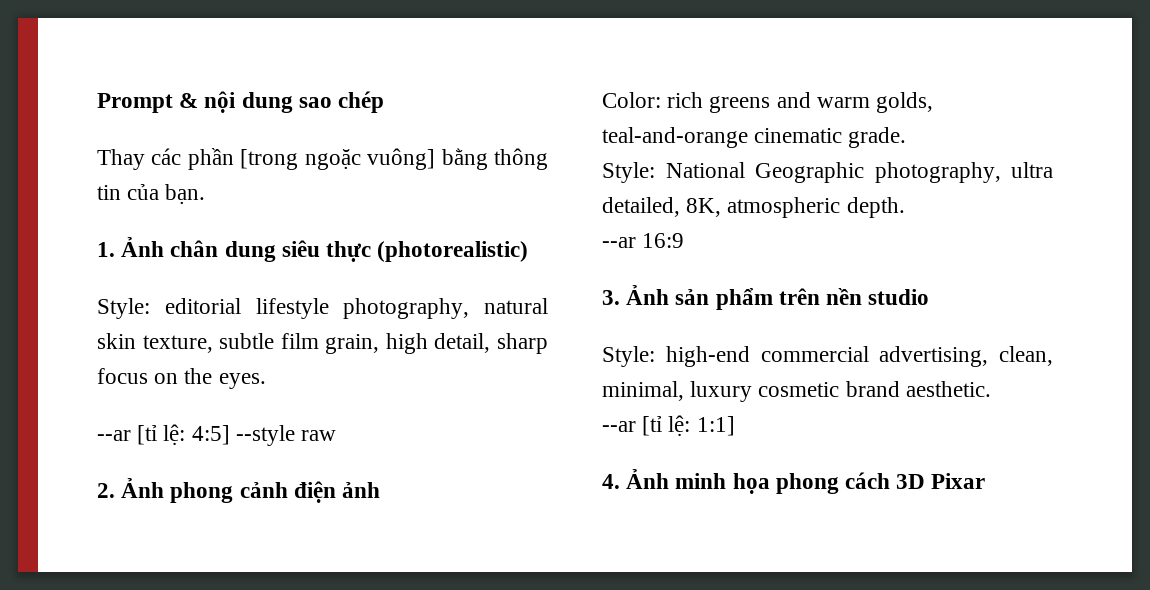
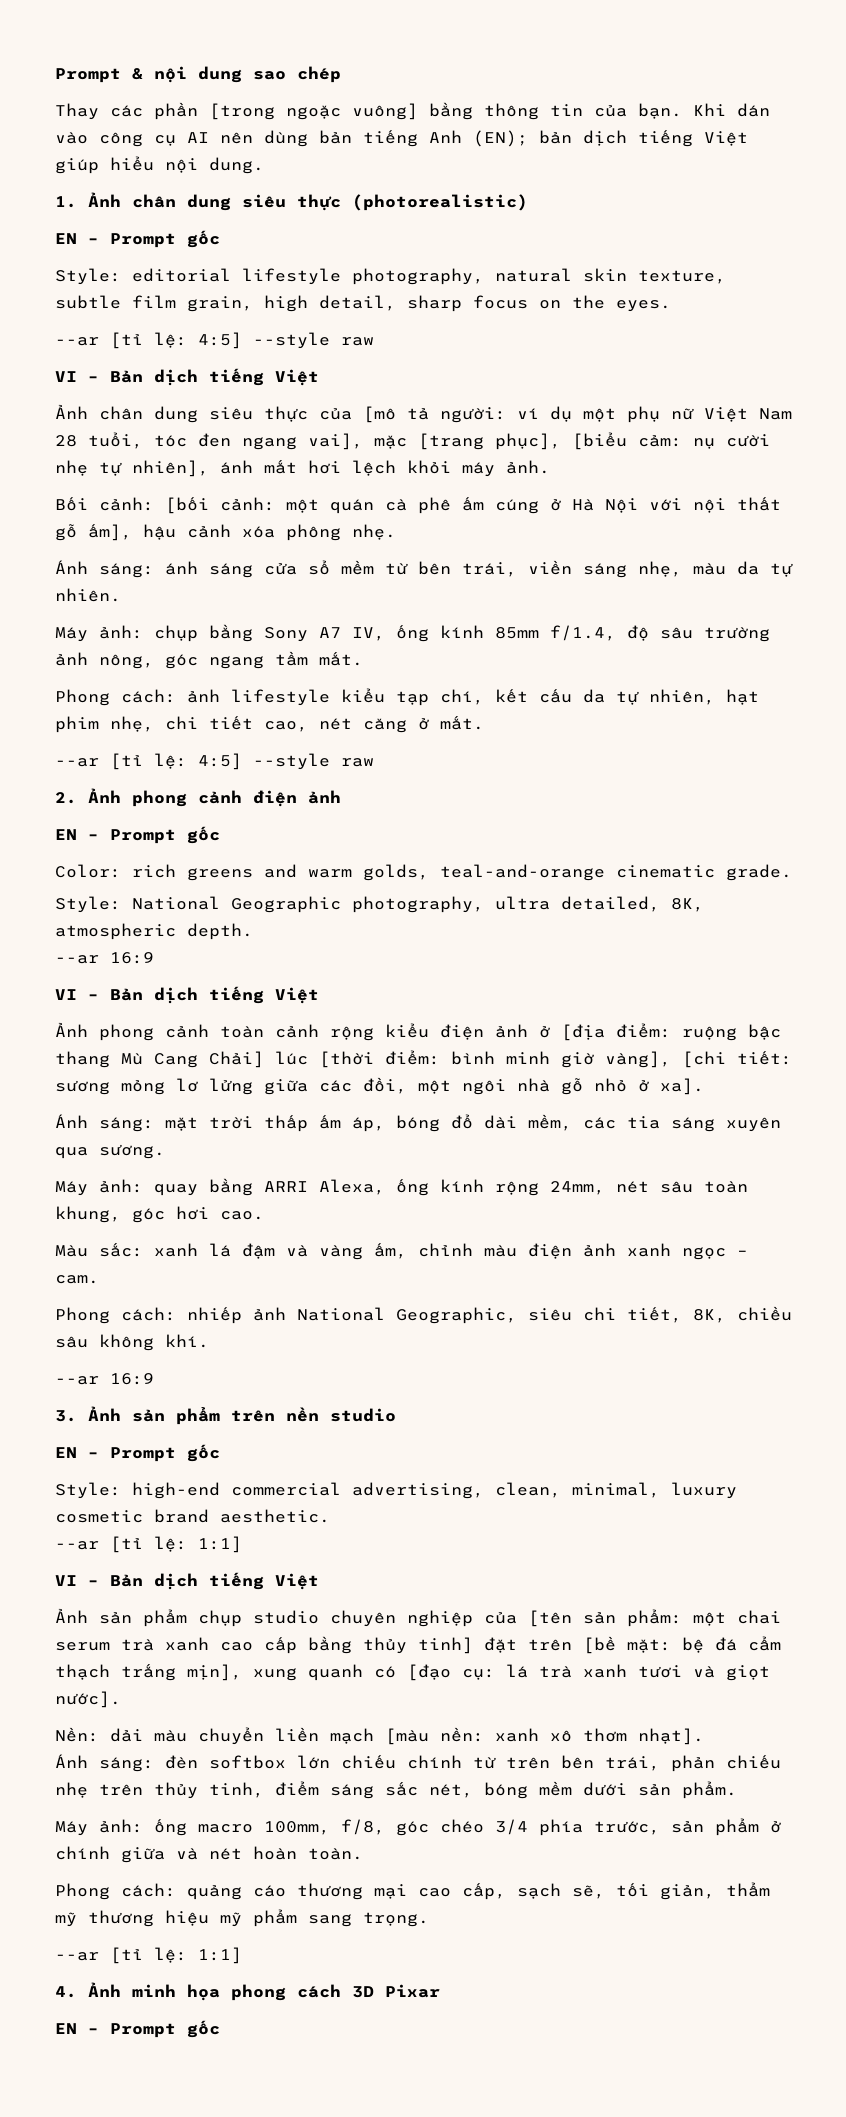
(206, 194) none -> [693,103,770,117] [55,130,748,147] [55,156,264,174] Khi dán vào công cụ AI nên dùng bản tiếng Anh (EN); bản dịch tiếng Việt giúp hiểu nội dung.
(529, 251) none -> [55,230,220,248] // EN – Prompt gốc
(337, 435) none -> [55,368,319,386] [55,404,792,423] [55,432,770,450] [55,460,550,477] [55,497,781,514] [55,524,396,541] [55,560,793,578] [55,588,121,602] [55,624,770,642] [55,651,363,669] [55,688,759,706] [55,716,484,733] [55,753,374,770] // VI – Bản dịch tiếng Việt // Ảnh chân dung siêu thực của [mô tả người: ví dụ một phụ nữ Việt Nam 28 tuổi, tóc đen ngang vai], mặc [trang phục], [biểu cảm: nụ cười nhẹ tự nhiên], ánh mắt hơi lệch khỏi máy ảnh. // Bối cảnh: [bối cảnh: một quán cà phê ấm cúng ở Hà Nội với nội thất gỗ ấm], hậu cảnh xóa phông nhẹ. // Ánh sáng: ánh sáng cửa sổ mềm từ bên trái, viền sáng nhẹ, màu da tự nhiên. // Máy ảnh: chụp bằng Sony A7 IV, ống kính 85mm f/1.4, độ sâu trường ảnh nông, góc ngang tầm mắt. // Phong cách: ảnh lifestyle kiểu tạp chí, kết cấu da tự nhiên, hạt phim nhẹ, chi tiết cao, nét căng ở mắt. // --ar [tỉ lệ: 4:5] --style raw
(381, 490) none -> [55,826,220,844] // EN – Prompt gốc
(685, 240) none -> [55,986,319,1004] [55,1022,781,1041] [55,1050,792,1068] [55,1077,704,1095] [55,1114,781,1132] [55,1144,165,1159] [55,1178,748,1196] [55,1206,264,1223] [55,1243,748,1260] [55,1275,99,1284] [55,1306,792,1324] [55,1334,209,1351] [55,1373,154,1385] // VI – Bản dịch tiếng Việt // Ảnh phong cảnh toàn cảnh rộng kiểu điện ảnh ở [địa điểm: ruộng bậc thang Mù Cang Chải] lúc [thời điểm: bình minh giờ vàng], [chi tiết: sương mỏng lơ lửng giữa các đồi, một ngôi nhà gỗ nhỏ ở xa]. // Ánh sáng: mặt trời thấp ấm áp, bóng đổ dài mềm, các tia sáng xuyên qua sương. // Máy ảnh: quay bằng ARRI Alexa, ống kính rộng 24mm, nét sâu toàn khung, góc hơi cao. // Màu sắc: xanh lá đậm và vàng ấm, chỉnh màu điện ảnh xanh ngọc – cam. // Phong cách: nhiếp ảnh National Geographic, siêu chi tiết, 8K, chiều sâu không khí. // --ar 16:9
(930, 297) none -> [55,1444,220,1462] // EN – Prompt gốc
(735, 426) none -> [55,1572,319,1590] [55,1608,781,1627] [55,1636,781,1654] [55,1664,770,1681] [55,1691,121,1708] [55,1727,704,1745] [55,1754,781,1772] [55,1781,737,1799] [55,1818,781,1836] [55,1846,363,1863] [55,1882,770,1900] [55,1909,429,1927] [55,1947,242,1964] // VI – Bản dịch tiếng Việt // Ảnh sản phẩm chụp studio chuyên nghiệp của [tên sản phẩm: một chai serum trà xanh cao cấp bằng thủy tinh] đặt trên [bề mặt: bệ đá cẩm thạch trắng mịn], xung quanh có [đạo cụ: lá trà xanh tươi và giọt nước]. // Nền: dải màu chuyển liền mạch [màu nền: xanh xô thơm nhạt]. // Ánh sáng: đèn softbox lớn chiếu chính từ trên bên trái, phản chiếu nhẹ trên thủy tinh, điểm sáng sắc nét, bóng mềm dưới sản phẩm. // Máy ảnh: ống macro 100mm, f/8, góc chéo 3/4 phía trước, sản phẩm ở chính giữa và nét hoàn toàn. // Phong cách: quảng cáo thương mại cao cấp, sạch sẽ, tối giản, thẩm mỹ thương hiệu mỹ phẩm sang trọng. // --ar [tỉ lệ: 1:1]
(986, 481) none -> [55,2020,220,2038] // EN – Prompt gốc

